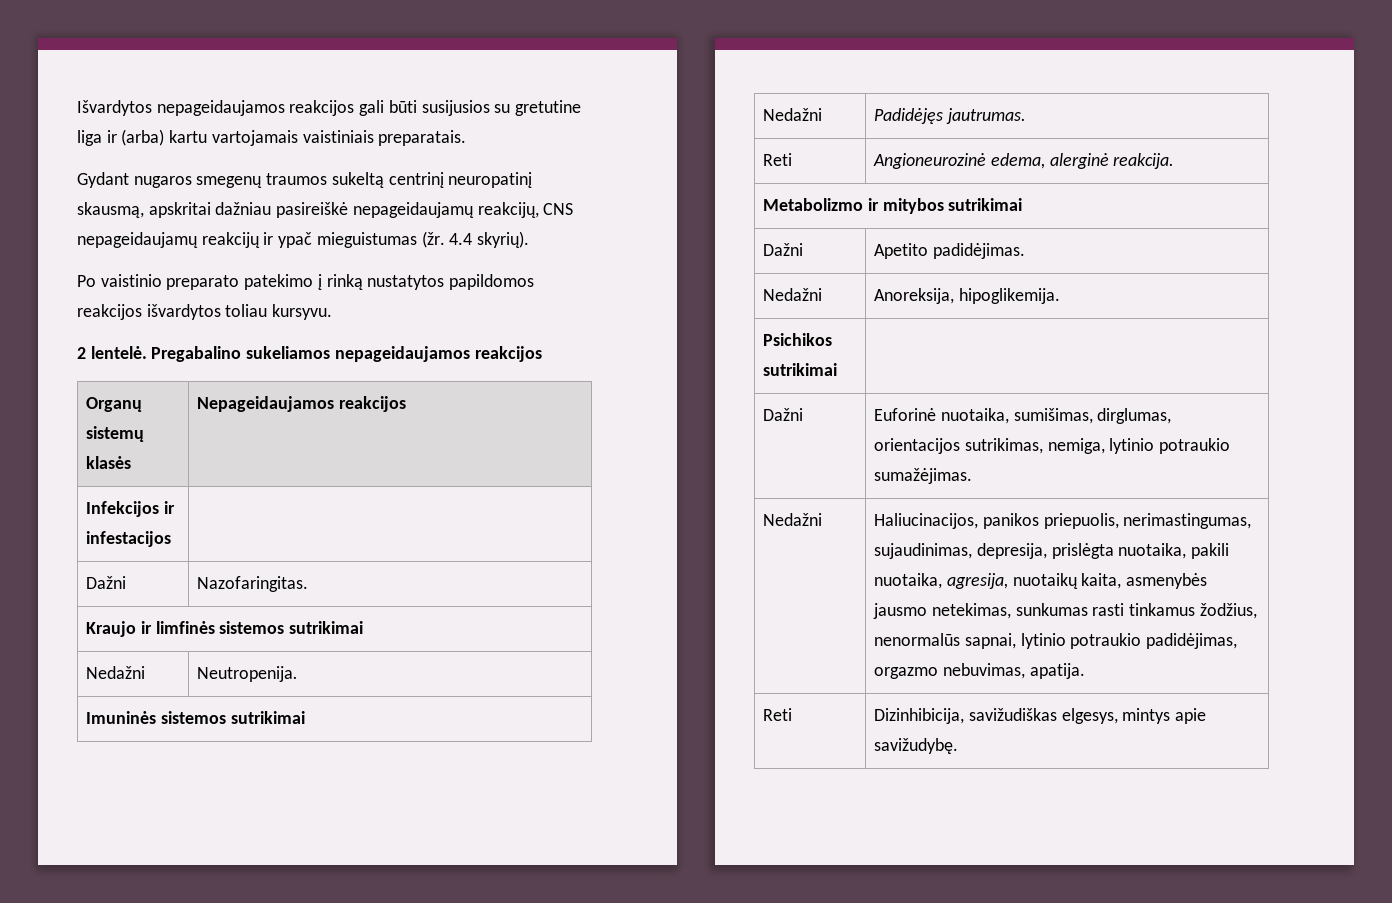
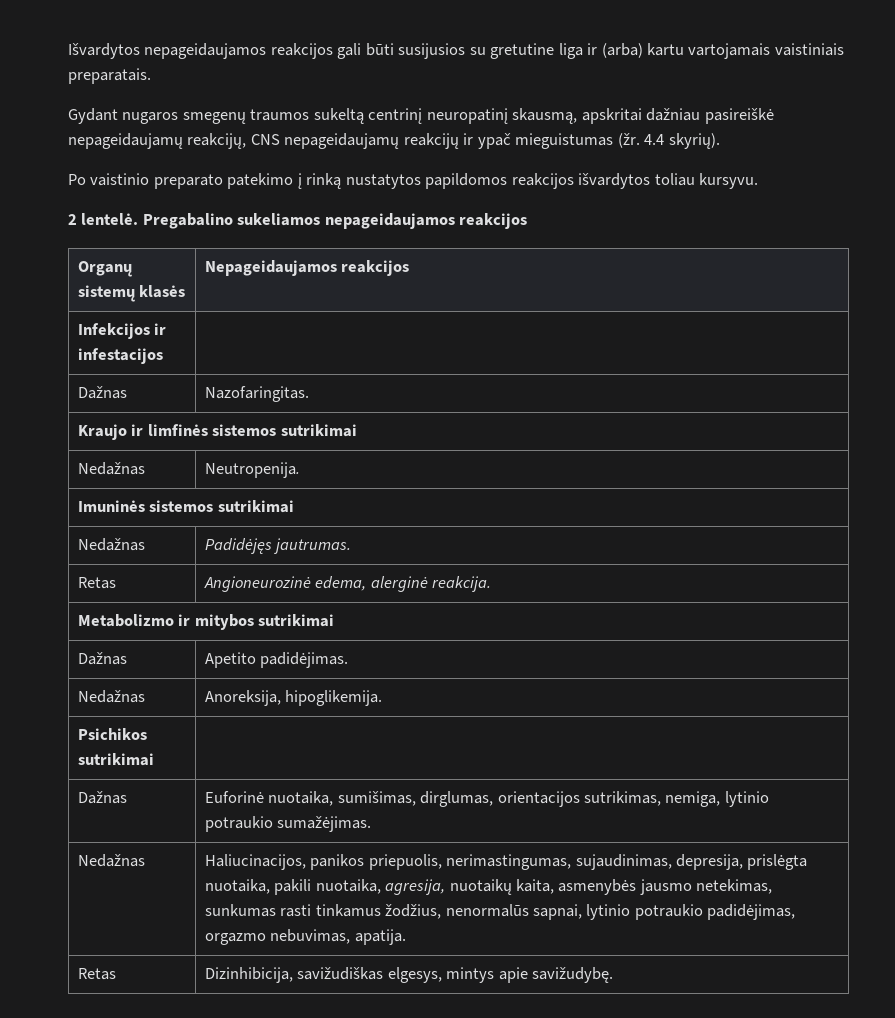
[86,576,127,589] Dažni -> [77,386,127,399] Dažnas
[86,666,146,679] Nedažni -> [77,462,145,475] Nedažnas
[763,108,823,121] Nedažni -> [77,538,145,551] Nedažnas
[763,153,793,166] Reti -> [77,577,116,589] Retas
[763,243,804,256] Dažni -> [77,652,127,665] Dažnas
[763,288,823,301] Nedažni -> [77,690,145,703] Nedažnas
[763,408,804,421] Dažni -> [77,791,127,804] Dažnas
[763,513,823,526] Nedažni -> [77,854,145,867] Nedažnas
[763,708,793,721] Reti -> [77,968,116,980] Retas

